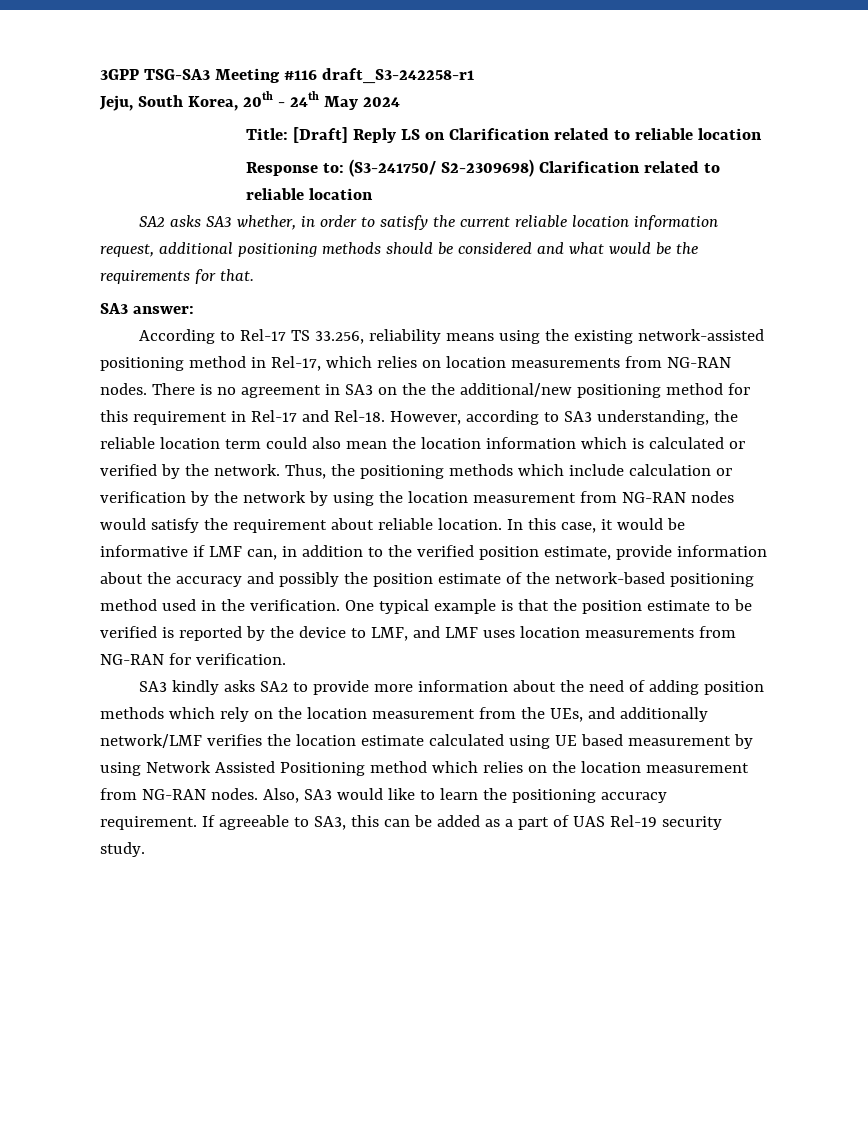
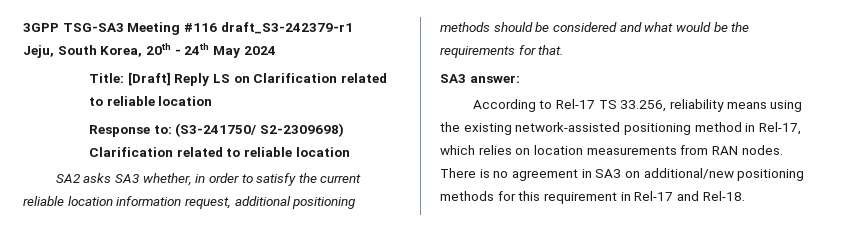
[321,68,474,84] draft_S3-242258-r1 -> [220,22,353,34] draft_S3-242379-r1
[666,357,731,368] NG-RAN -> [711,146,738,155] RAN
[401,383,455,395] the the -> (640, 174) none
[665,383,723,395] method -> [440,191,494,201] methods
[389,410,738,425] [100,437,745,449] [100,464,732,479] [100,491,734,506] [100,518,685,533] [100,545,767,560] [100,572,754,587] [100,599,752,614] [100,626,736,641] [100,653,286,665] [139,680,764,695] [100,707,708,722] [100,734,753,749] [100,761,749,776] [100,788,667,803] [100,815,722,830] [100,842,145,857] However, according to SA3 understanding, the reliable location term could also mean the location information which is calculated or verified by the network. Thus, the positioning methods which include calculation or verification by the network by using the location measurement from NG-RAN nodes would satisfy the requirement about reliable location. In this case, it would be informative if LMF can, in addition to the verified position estimate, provide information about the accuracy and possibly the position estimate of the network-based positioning method used in the verification. One typical example is that the position estimate to be verified is reported by the device to LMF, and LMF uses location measurements from NG-RAN for verification. // SA3 kindly asks SA2 to provide more information about the need of adding position methods which rely on the location measurement from the UEs, and additionally network/LMF verifies the location estimate calculated using UE based measurement by using Network Assisted Positioning method which relies on the location measurement from NG-RAN nodes. Also, SA3 would like to learn the positioning accuracy requirement. If agreeable to SA3, this can be added as a part of UAS Rel-19 security study. -> (745, 196) none

